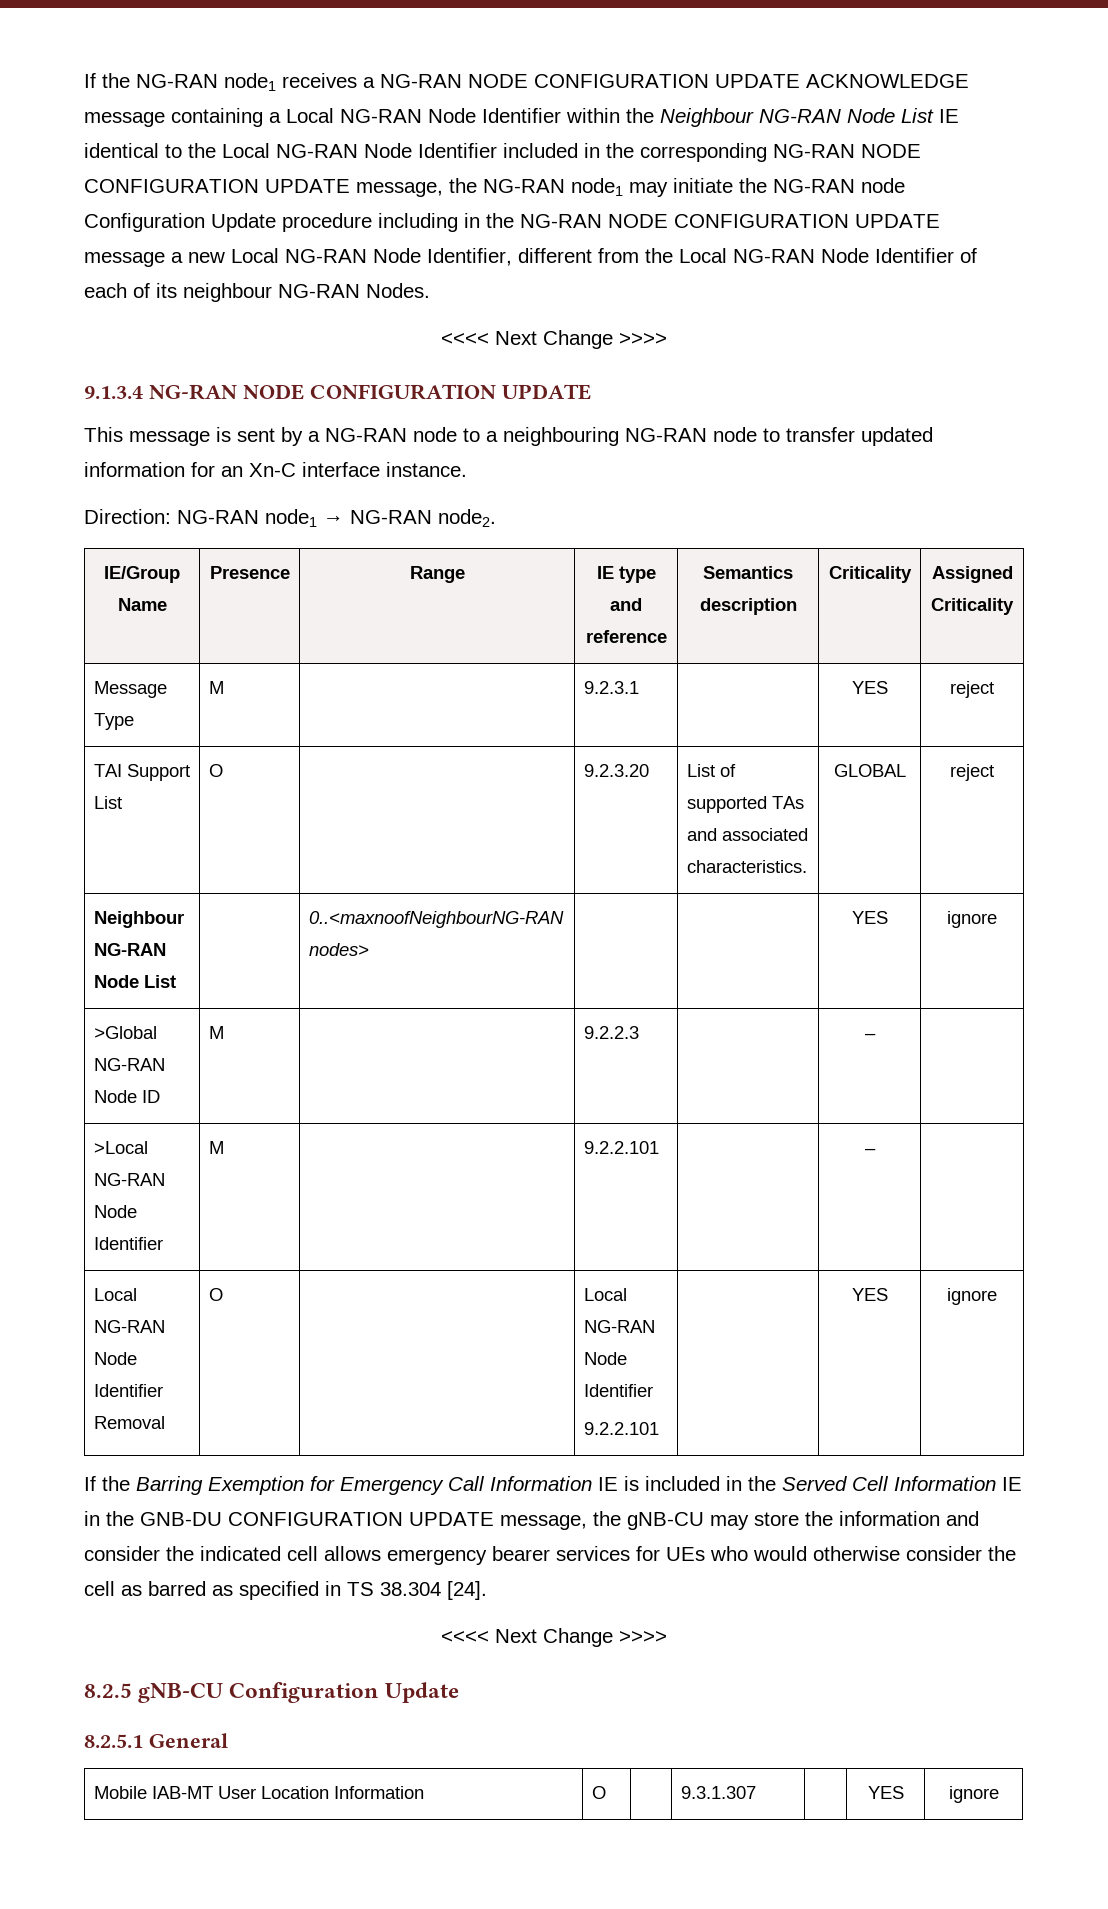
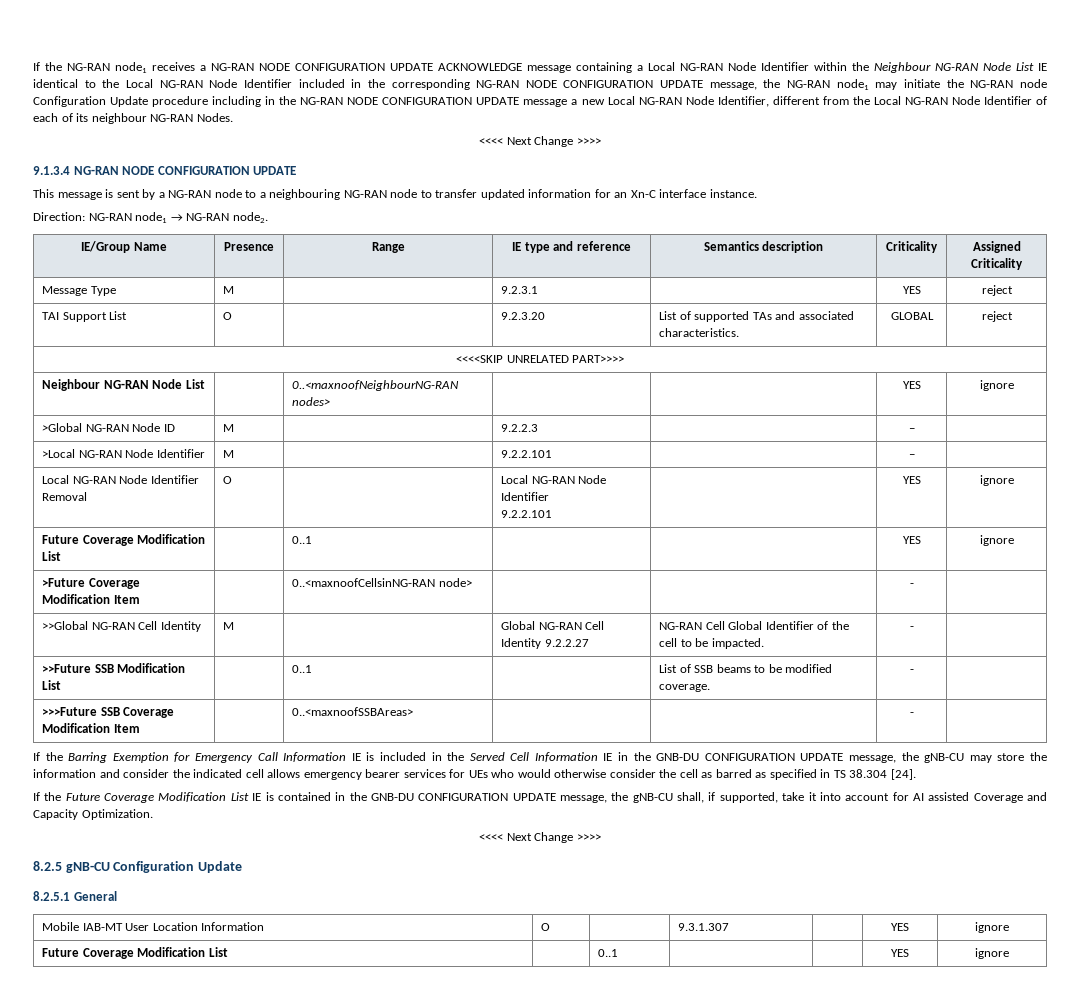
(994, 772) none -> [455,355,625,363] // <<<<SKIP UNRELATED PART>>>>
(997, 1296) none -> [42,534,206,546] [42,551,62,561] [292,536,313,544] [902,536,921,544] [979,535,1014,546] [42,578,140,589] [42,594,140,604] [292,578,472,587] [909,583,914,587] [42,621,201,632] [223,622,235,630] [501,621,605,630] [501,638,589,649] [659,621,849,630] [659,638,764,649] [909,626,914,630] [42,663,186,673] [42,680,62,690] [292,665,313,673] [659,664,833,673] [659,684,711,692] [909,669,914,673] [42,707,175,718] [42,723,140,733] [292,707,414,716] [909,712,914,716] // Future Coverage Modification List | | 0..1 | | | YES | ignore // >Future Coverage Modification Item | | 0..<maxnoofCellsinNG-RAN node> | | | - | // >>Global NG-RAN Cell Identity | M | | Global NG-RAN Cell Identity 9.2.2.27 | NG-RAN Cell Global Identifier of the cell to be impacted. | - | // >>Future SSB Modification List | | 0..1 | | List of SSB beams to be modified coverage. | - | // >>>Future SSB Coverage Modification Item | | 0..<maxnoofSSBAreas> | | | - |
(487, 1590) none -> [33,792,1048,803] [33,809,153,820] // If the Future Coverage Modification List IE is contained in the GNB-DU CONFIGURATION UPDATE message, the gNB-CU shall, if supported, take it into account for AI assisted Coverage and Capacity Optimization.
(999, 1794) none -> [42,947,228,959] [598,949,619,957] [891,949,909,957] [975,948,1009,959] // Future Coverage Modification List | | 0..1 | | | YES | ignore

